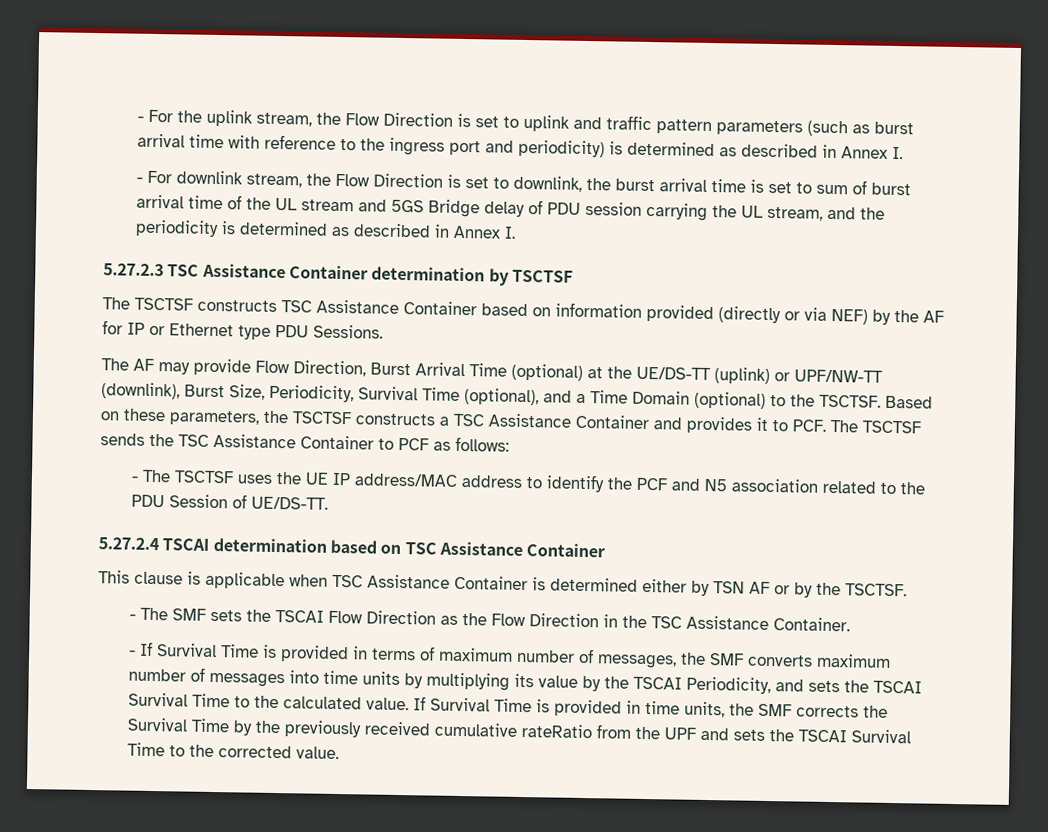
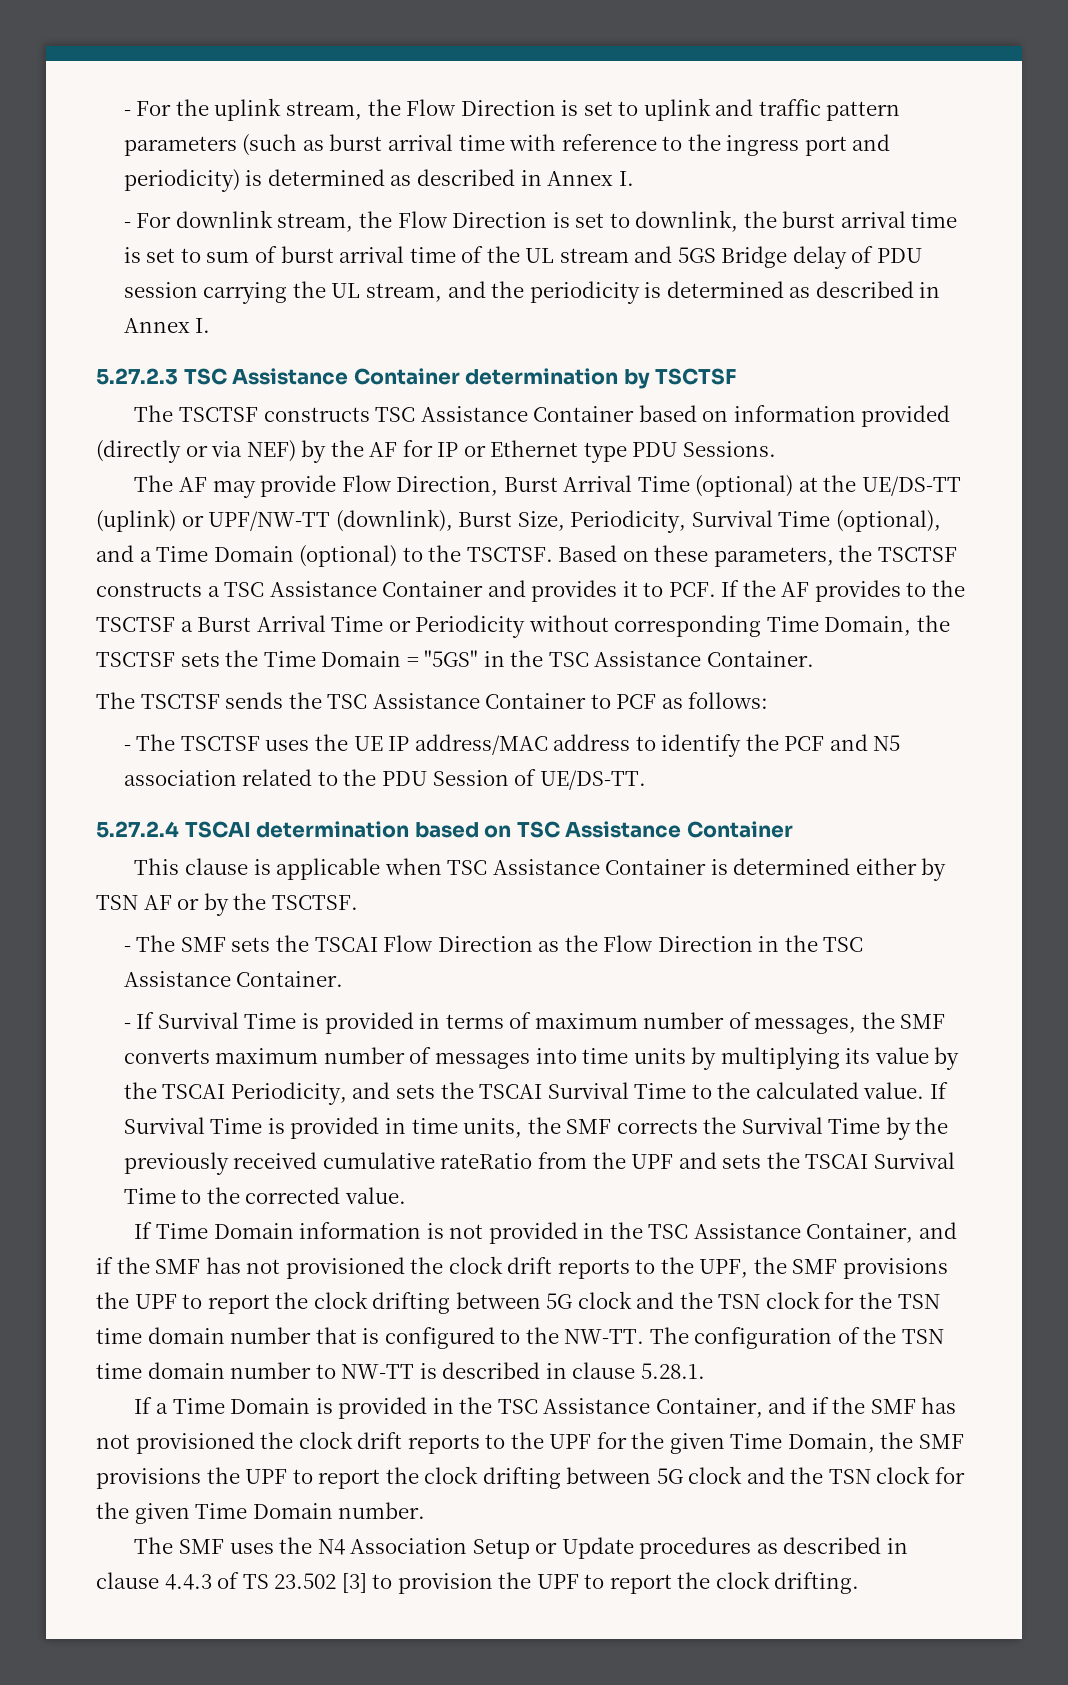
(826, 425) none -> [721,580,966,602] [96,615,950,638] [96,650,814,667] If the AF provides to the TSCTSF a Burst Arrival Time or Periodicity without corresponding Time Domain, the TSCTSF sets the Time Domain = "5GS" in the TSC Assistance Container. //
(339, 753) none -> [134,1222,957,1244] [96,1256,949,1279] [96,1291,940,1314] [96,1327,944,1349] [96,1362,705,1379] [134,1397,957,1419] [96,1431,965,1454] [96,1466,966,1489] [96,1502,426,1524] [134,1537,908,1559] [96,1571,860,1594] // If Time Domain information is not provided in the TSC Assistance Container, and if the SMF has not provisioned the clock drift reports to the UPF, the SMF provisions the UPF to report the clock drifting between 5G clock and the TSN clock for the TSN time domain number that is configured to the NW-TT. The configuration of the TSN time domain number to NW-TT is described in clause 5.28.1. // If a Time Domain is provided in the TSC Assistance Container, and if the SMF has not provisioned the clock drift reports to the UPF for the given Time Domain, the SMF provisions the UPF to report the clock drifting between 5G clock and the TSN clock for the given Time Domain number. // The SMF uses the N4 Association Setup or Update procedures as described in clause 4.4.3 of TS 23.502 [3] to provision the UPF to report the clock drifting.

